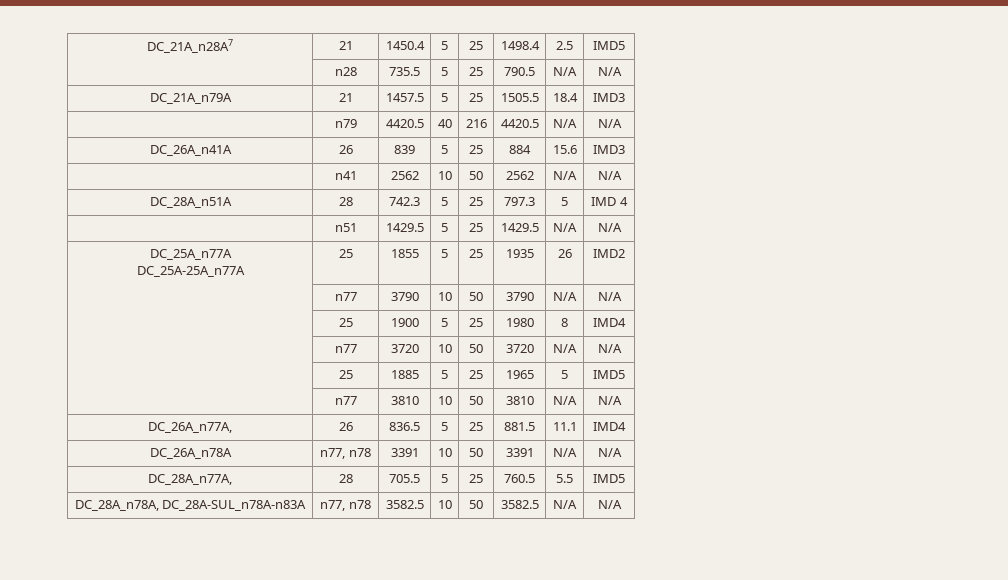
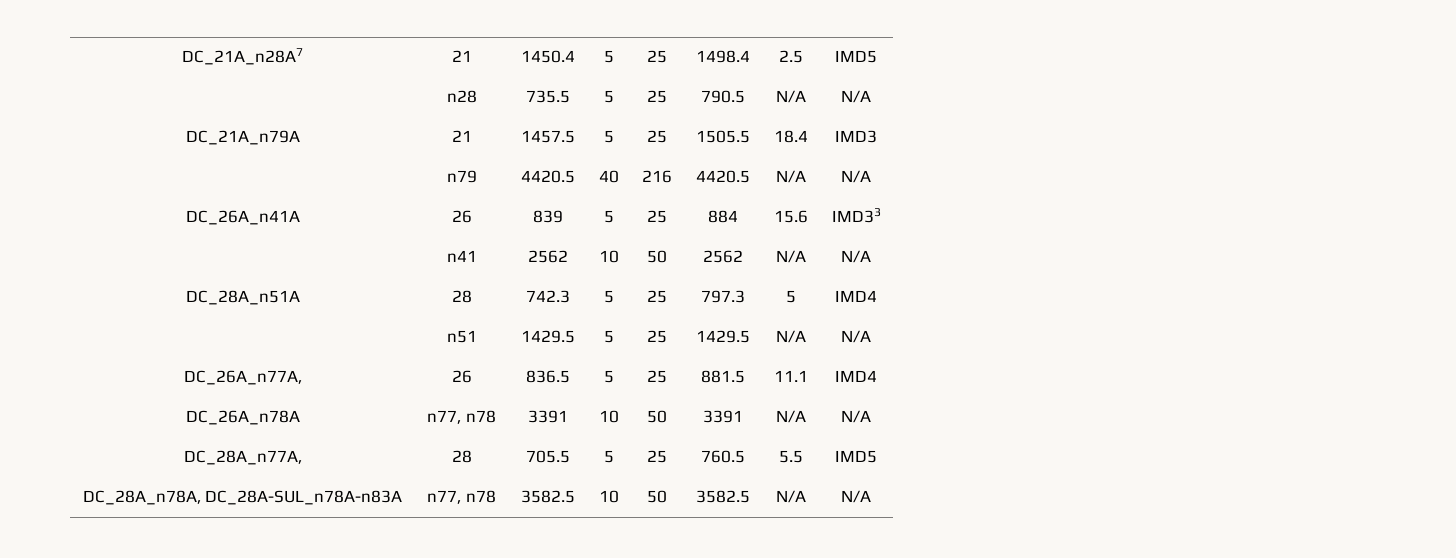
[593,145,625,154] IMD3 -> [831,208,881,223] IMD33
[591,197,628,206] IMD 4 -> [835,290,877,302] IMD4
[149,249,232,260] [136,266,245,277] [338,249,353,258] [390,249,419,258] [441,249,448,258] [469,249,483,258] [505,249,534,258] [557,249,572,258] [593,249,625,258] [334,292,357,301] [390,292,419,301] [437,292,452,301] [469,292,483,301] [505,292,534,301] [553,292,577,301] [597,292,622,301] [338,318,353,327] [390,318,419,327] [441,318,448,327] [469,318,483,327] [505,318,534,327] [561,318,568,327] [593,318,626,327] [334,344,357,353] [390,344,419,353] [437,344,452,353] [469,344,483,353] [505,344,534,353] [553,344,577,353] [597,344,622,353] [338,370,353,379] [390,370,419,379] [441,370,448,379] [469,370,483,379] [505,370,534,379] [561,370,568,379] [593,370,625,379] [334,396,357,405] [390,396,419,405] [437,396,452,405] [469,396,483,405] [505,396,534,405] [553,396,577,405] [597,396,622,405] // DC_25A_n77A // DC_25A-25A_n77A | 25 | 1855 | 5 | 25 | 1935 | 26 | IMD2 // | n77 | 3790 | 10 | 50 | 3790 | N/A | N/A // | 25 | 1900 | 5 | 25 | 1980 | 8 | IMD4 // | n77 | 3720 | 10 | 50 | 3720 | N/A | N/A // | 25 | 1885 | 5 | 25 | 1965 | 5 | IMD5 // | n77 | 3810 | 10 | 50 | 3810 | N/A | N/A -> (871, 336) none

